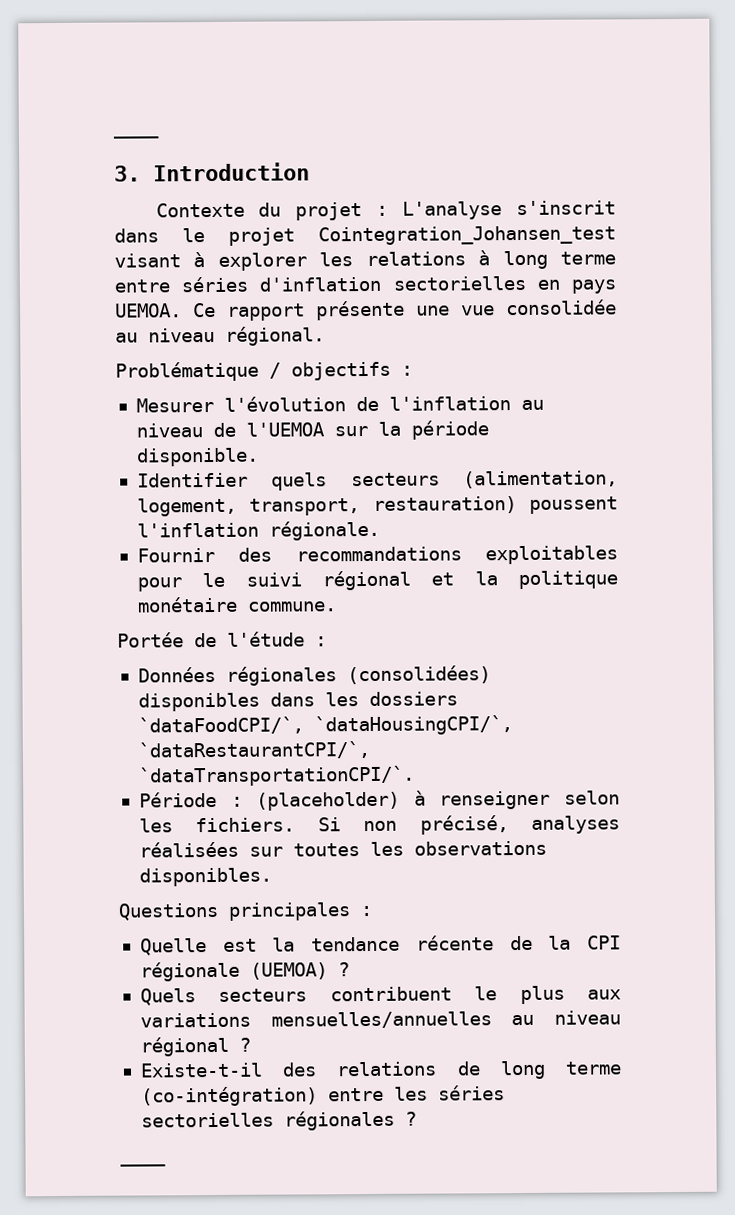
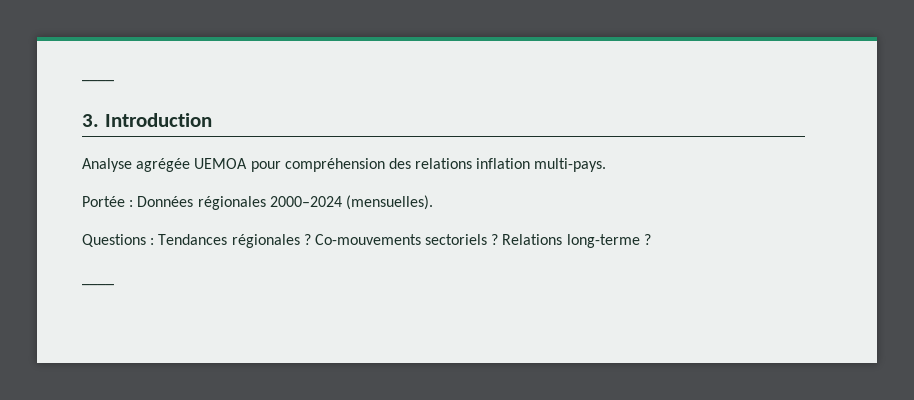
[155,200,616,221] [114,225,616,246] [114,250,616,271] [114,275,616,294] [115,299,617,321] [115,326,325,346] [115,361,413,382] [135,396,544,413] [135,420,489,440] [135,447,259,467] [136,470,618,491] [136,496,618,517] [136,520,380,541] [136,545,618,565] [136,570,618,592] [136,596,337,613] Contexte du projet : L'analyse s'inscrit dans le projet Cointegration_Johansen_test visant à explorer les relations à long terme entre séries d'inflation sectorielles en pays UEMOA. Ce rapport présente une vue consolidée au niveau régional. // Problématique / objectifs : // Mesurer l'évolution de l'inflation au niveau de l'UEMOA sur la période disponible. // Identifier quels secteurs (alimentation, logement, transport, restauration) poussent l'inflation régionale. // Fournir des recommandations exploitables pour le suivi régional et la politique monétaire commune. -> [82,158,607,172] Analyse agrégée UEMOA pour compréhension des relations inflation multi-pays.
[194,631,327,648] de l'étude : // -> [129,200,134,207] :
[346,665,491,685] [137,691,458,712] [137,715,513,736] [137,740,370,760] [138,765,415,787] [138,790,620,811] [138,815,620,835] [138,840,547,858] [138,867,272,887] (consolidées) disponibles dans les dossiers `dataFoodCPI/`, `dataHousingCPI/`, `dataRestaurantCPI/`, `dataTransportationCPI/`. // Période : (placeholder) à renseigner selon les fichiers. Si non précisé, analyses réalisées sur toutes les observations disponibles. -> [269,195,433,210] 2000–2024 (mensuelles).
[228,902,372,921] [139,935,622,956] [139,961,350,982] [139,985,621,1006] [139,1010,621,1029] [139,1036,251,1057] [139,1060,623,1080] [140,1085,505,1107] [140,1110,395,1131] principales : // Quelle est la tendance récente de la CPI régionale (UEMOA) ? // Quels secteurs contribuent le plus aux variations mensuelles/annuelles au niveau régional ? // Existe-t-il des relations de long terme (co-intégration) entre les séries sectorielles régionales -> [150,234,640,248] : Tendances régionales ? Co-mouvements sectoriels ? Relations long-terme

